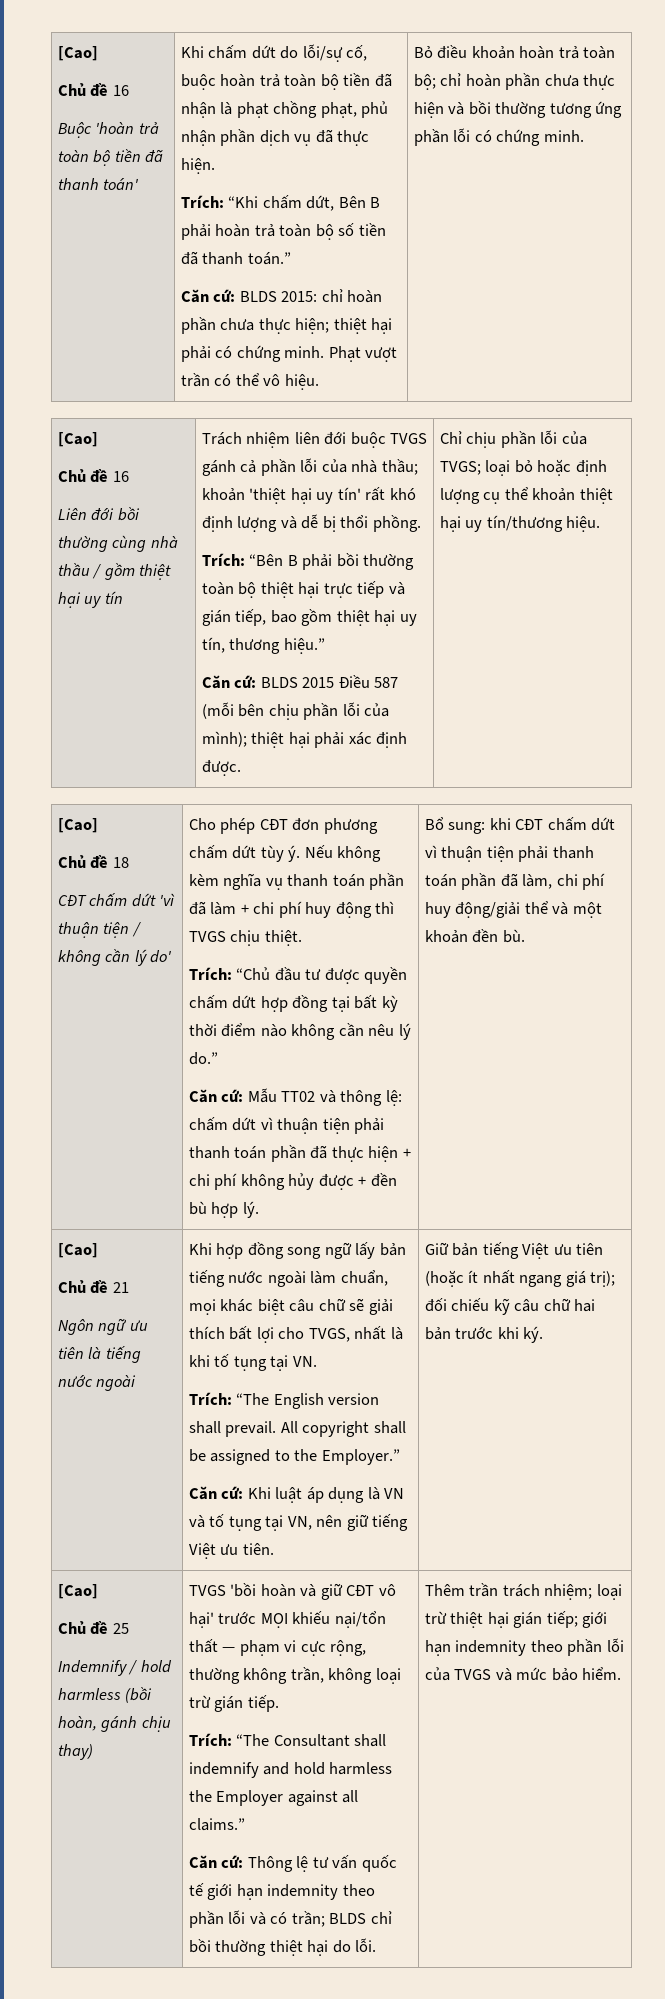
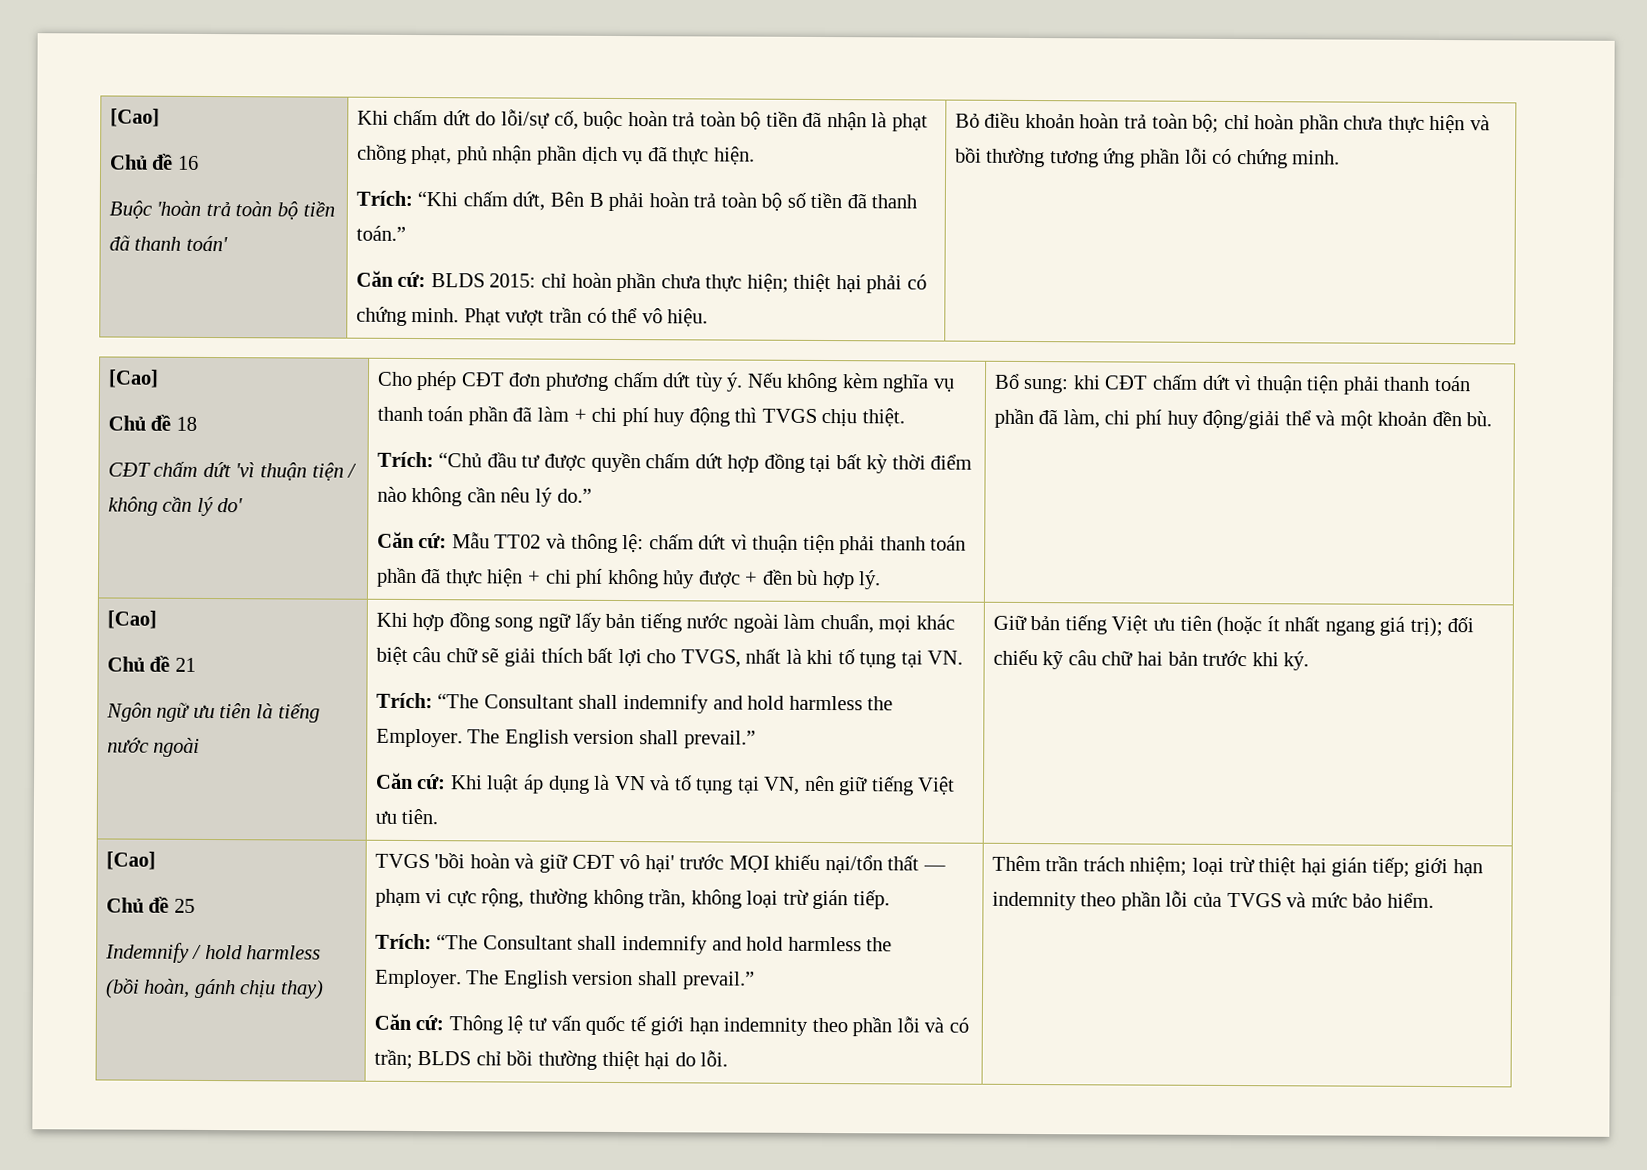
[57,469,129,482] [57,507,140,521] [57,535,178,552] [57,563,172,580] [57,591,123,608] [201,432,428,448] [201,458,418,476] [201,487,416,504] [201,514,421,532] [201,553,415,570] [201,581,405,598] [201,609,417,626] [201,637,325,654] [201,675,399,689] [201,702,390,720] [201,731,408,748] [201,760,241,776] [439,430,587,448] [439,459,607,476] [439,487,613,504] [439,515,601,532] [57,818,98,833] // Chủ đề 16 // Liên đới bồi thường cùng nhà thầu / gồm thiệt hại uy tín | Trách nhiệm liên đới buộc TVGS gánh cả phần lỗi của nhà thầu; khoản 'thiệt hại uy tín' rất khó định lượng và dễ bị thổi phồng. // Trích: “Bên B phải bồi thường toàn bộ thiệt hại trực tiếp và gián tiếp, bao gồm thiệt hại uy tín, thương hiệu.” // Căn cứ: BLDS 2015 Điều 587 (mỗi bên chịu phần lỗi của mình); thiệt hại phải xác định được. | Chỉ chịu phần lỗi của TVGS; loại bỏ hoặc định lượng cụ thể khoản thiệt hại uy tín/thương hiệu. // [Cao] -> (159, 378) none
[273,1393,380,1409] [188,1421,406,1437] [188,1449,400,1465] English version shall prevail. All copyright shall be assigned to the Employer.” -> [483,694,894,714] [375,728,756,749] Consultant shall indemnify and hold harmless the Employer. The English version shall prevail.”
[216,1790,359,1806] [188,1818,245,1831] Employer against all claims.” -> [374,969,755,990] Employer. The English version shall prevail.”

